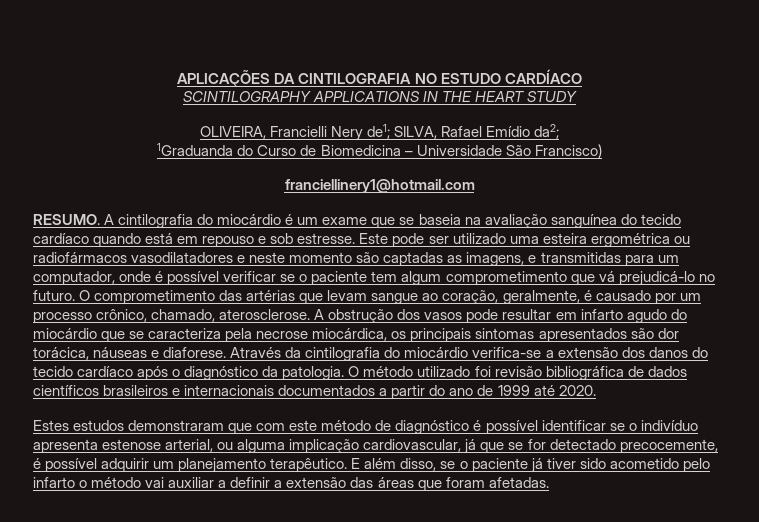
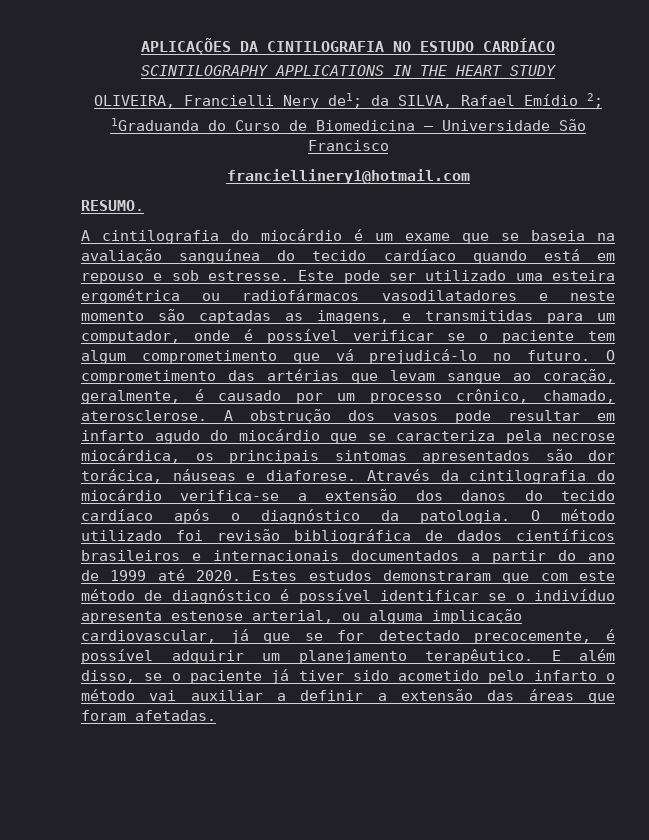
(390, 131) none -> [370,95,389,106] da
[534,124,560,139] da2; -> [586,93,603,108] 2;
[534,144,602,158] Francisco) -> [307,140,389,151] Francisco
(100, 219) none -> (144, 205) //
(596, 390) // -> (241, 575) none

